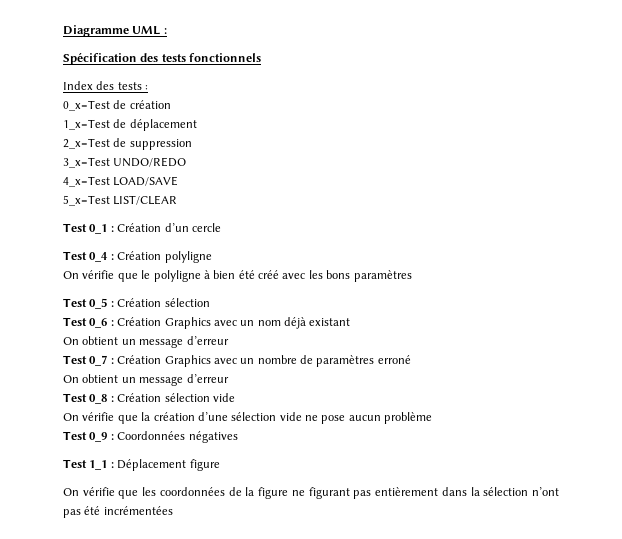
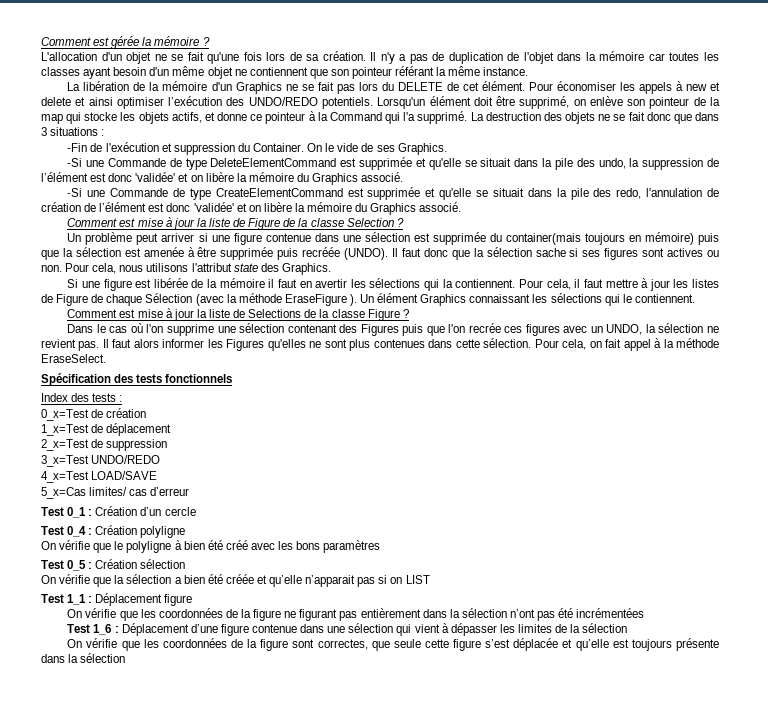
[63,25,167,37] Diagramme UML : -> [41,36,210,49] [41,51,719,64] [41,66,529,79] [67,81,720,94] [41,96,721,109] [41,111,719,124] [41,127,105,136] [67,142,447,155] [67,157,720,170] [41,172,404,185] [67,187,719,200] [41,202,462,215] [67,217,404,230] [67,232,719,245] [41,247,719,260] [41,263,331,275] [67,278,719,291] [41,293,695,306] [67,308,409,321] [67,323,719,336] [41,338,719,351] [41,354,106,363] Comment est gérée la mémoire ? // L'allocation d'un objet ne se fait qu'une fois lors de sa création. Il n'y a pas de duplication de l'objet dans la mémoire car toutes les classes ayant besoin d'un même objet ne contiennent que son pointeur référant la même instance. // La libération de la mémoire d'un Graphics ne se fait pas lors du DELETE de cet élément. Pour économiser les appels à new et delete et ainsi optimiser l’exécution des UNDO/REDO potentiels. Lorsqu'un élément doit être supprimé, on enlève son pointeur de la map qui stocke les objets actifs, et donne ce pointeur à la Command qui l'a supprimé. La destruction des objets ne se fait donc que dans 3 situations : // -Fin de l'exécution et suppression du Container. On le vide de ses Graphics. // -Si une Commande de type DeleteElementCommand est supprimée et qu'elle se situait dans la pile des undo, la suppression de l’élément est donc 'validée' et on libère la mémoire du Graphics associé. // -Si une Commande de type CreateElementCommand est supprimée et qu'elle se situait dans la pile des redo, l'annulation de création de l’élément est donc 'validée' et on libère la mémoire du Graphics associé. // Comment est mise à jour la liste de Figure de la classe Selection ? // Un problème peut arriver si une figure contenue dans une sélection est supprimée du container(mais toujours en mémoire) puis que la sélection est amenée à être supprimée puis recréée (UNDO). Il faut donc que la sélection sache si ses figures sont actives ou non. Pour cela, nous utilisons l'attribut state des Graphics. // Si une figure est libérée de la mémoire il faut en avertir les sélections qui la contiennent. Pour cela, il faut mettre à jour les listes de Figure de chaque Sélection (avec la méthode EraseFigure ). Un élément Graphics connaissant les sélections qui le contiennent. // Comment est mise à jour la liste de Selections de la classe Figure ? // Dans le cas où l'on supprime une sélection contenant des Figures puis que l'on recrée ces figures avec un UNDO, la sélection ne revient pas. Il faut alors informer les Figures qu'elles ne sont plus contenues dans cette sélection. Pour cela, on fait appel à la méthode EraseSelect.
[63,195,178,206] 5_x=Test LIST/CLEAR -> [41,487,190,499] 5_x=Cas limites/ cas d’erreur
[63,317,351,329] [63,336,229,348] [63,355,411,367] [63,374,229,386] [63,393,235,404] [63,412,433,424] [63,431,238,443] Test 0_6 : Création Graphics avec un nom déjà existant // On obtient un message d’erreur // Test 0_7 : Création Graphics avec un nombre de paramètres erroné // On obtient un message d’erreur // Test 0_8 : Création sélection vide // On vérifie que la création d’une sélection vide ne pose aucun problème // Test 0_9 : Coordonnées négatives -> [41,574,430,587] On vérifie que la sélection a bien été créée et qu’elle n’apparait pas si on LIST
(173, 510) none -> [67,623,628,636] [67,638,719,651] [41,653,126,663] // Test 1_6 : Déplacement d’une figure contenue dans une sélection qui vient à dépasser les limites de la sélection // On vérifie que les coordonnées de la figure sont correctes, que seule cette figure s’est déplacée et qu’elle est toujours présente dans la sélection

